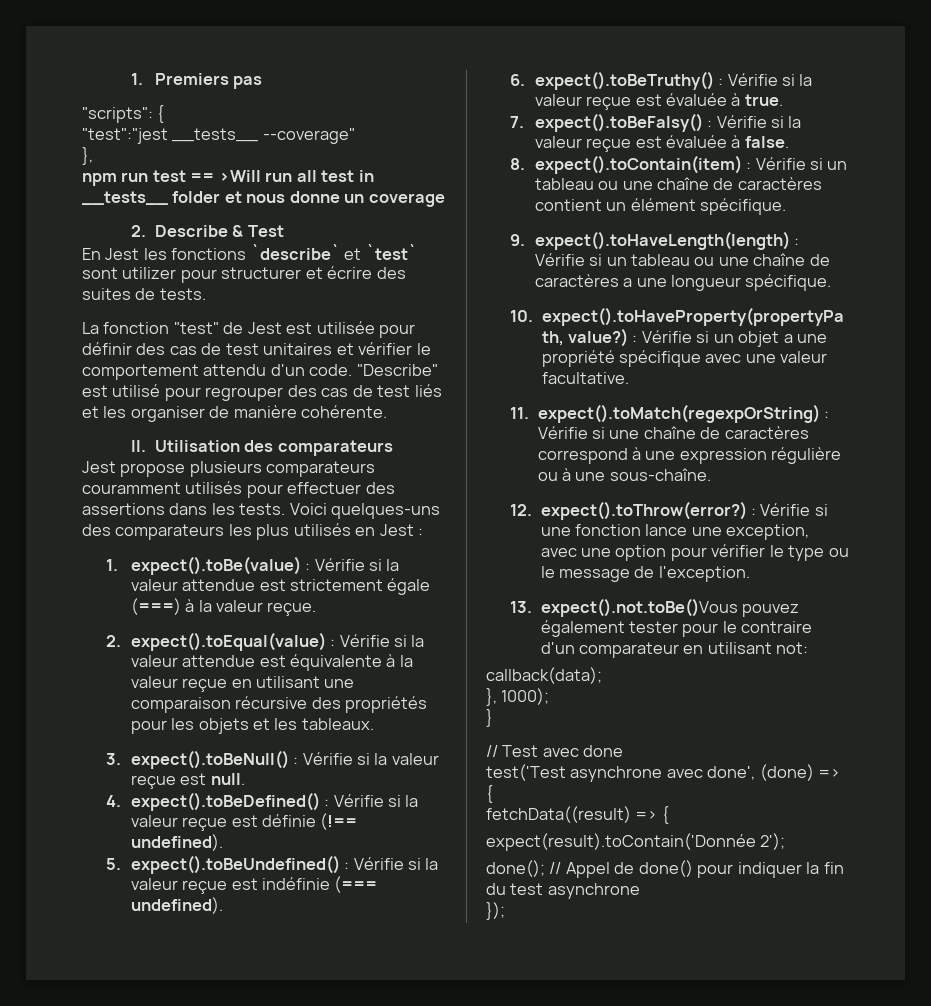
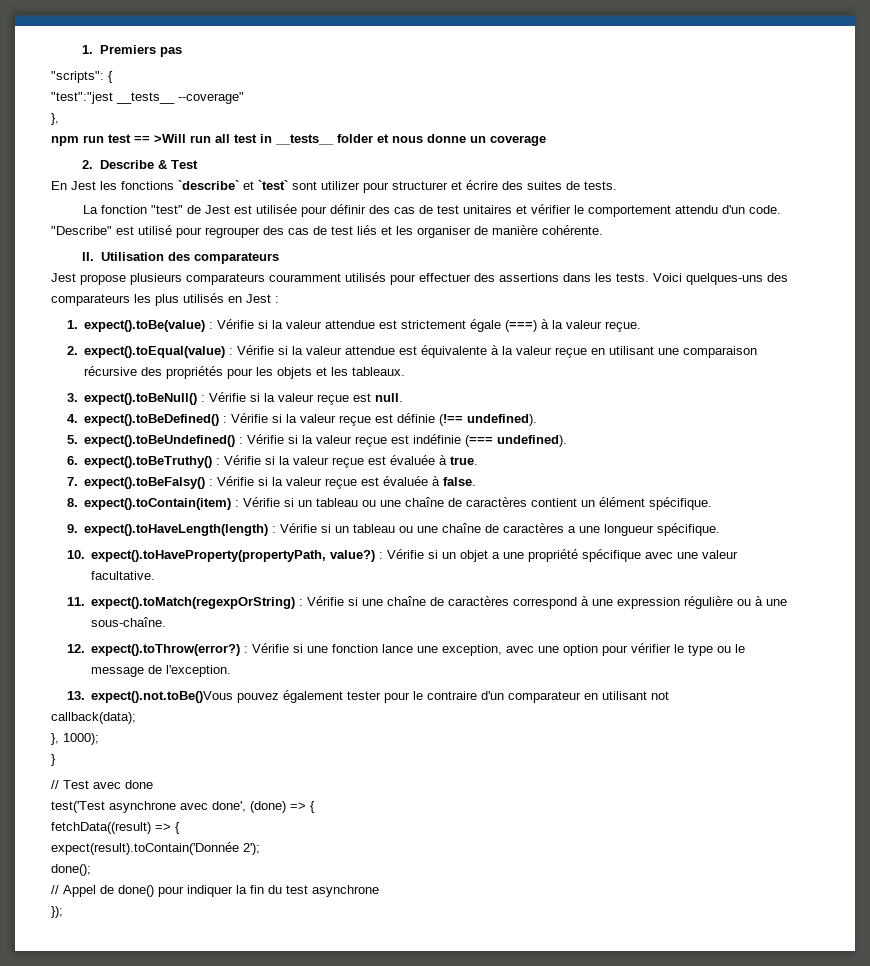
[776,642,809,654] not: -> [651,691,670,700] not
(545, 868) none -> (91, 870) //

